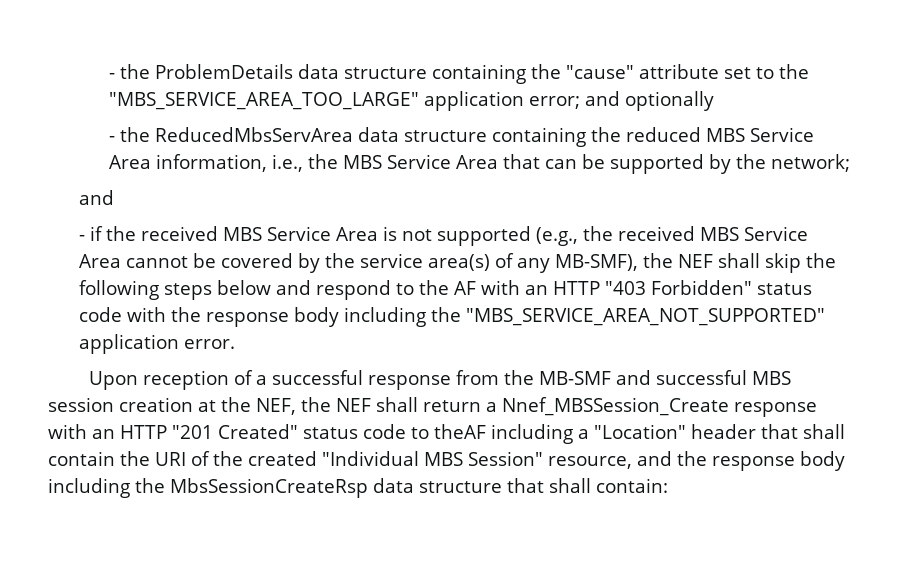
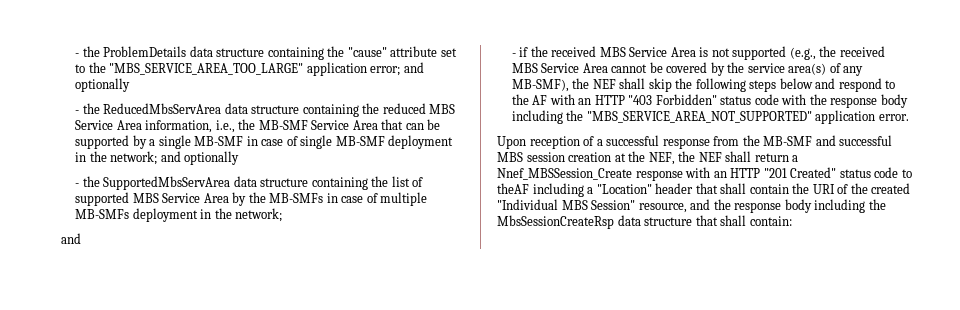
[342,155,382,169] MBS -> [258,120,308,130] MB-SMF
(731, 164) none -> [149,135,454,149] [75,151,240,165] [75,176,424,190] [75,192,428,206] [75,208,212,222] a single MB-SMF in case of single MB-SMF deployment in the network; and optionally // - the SupportedMbsServArea data structure containing the list of supported MBS Service Area by the MB-SMFs in case of multiple MB-SMFs deployment in

